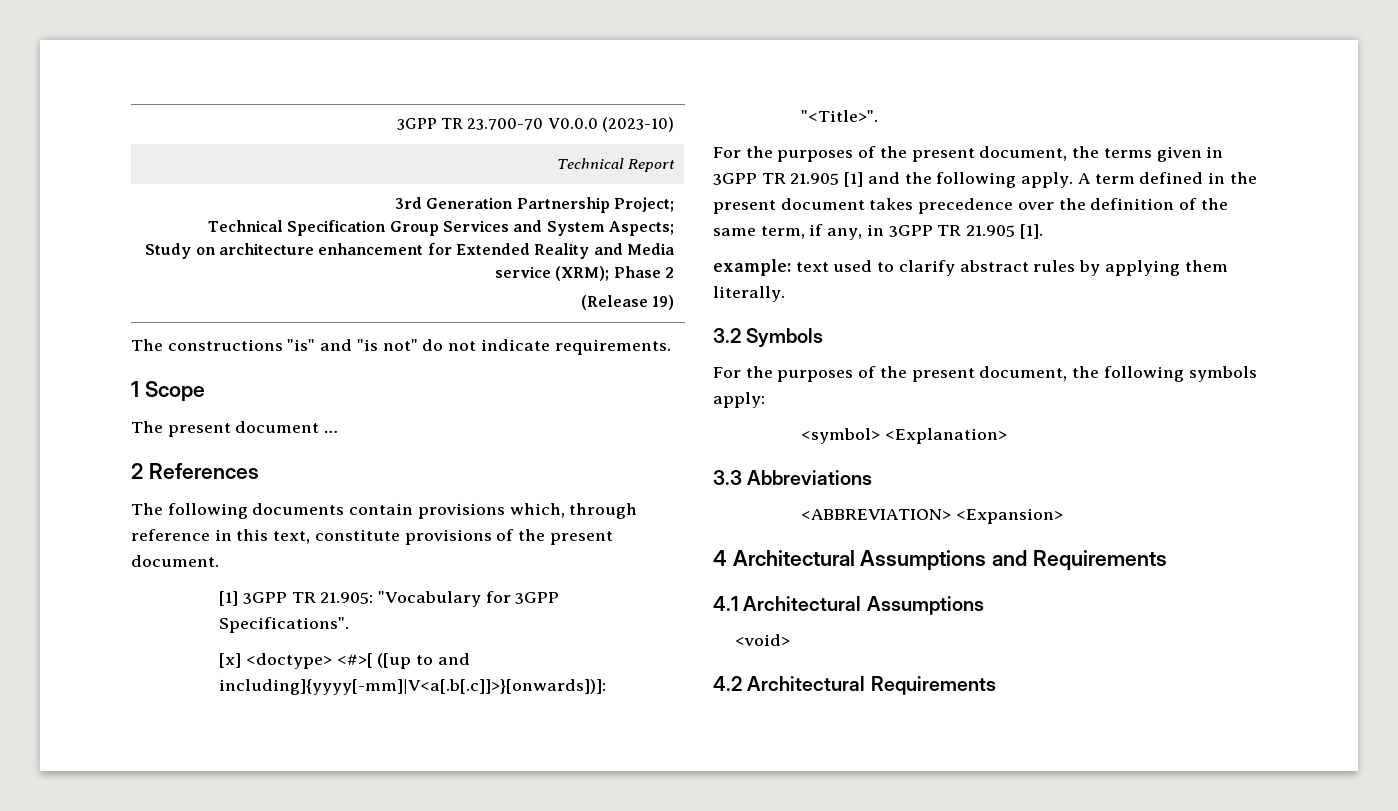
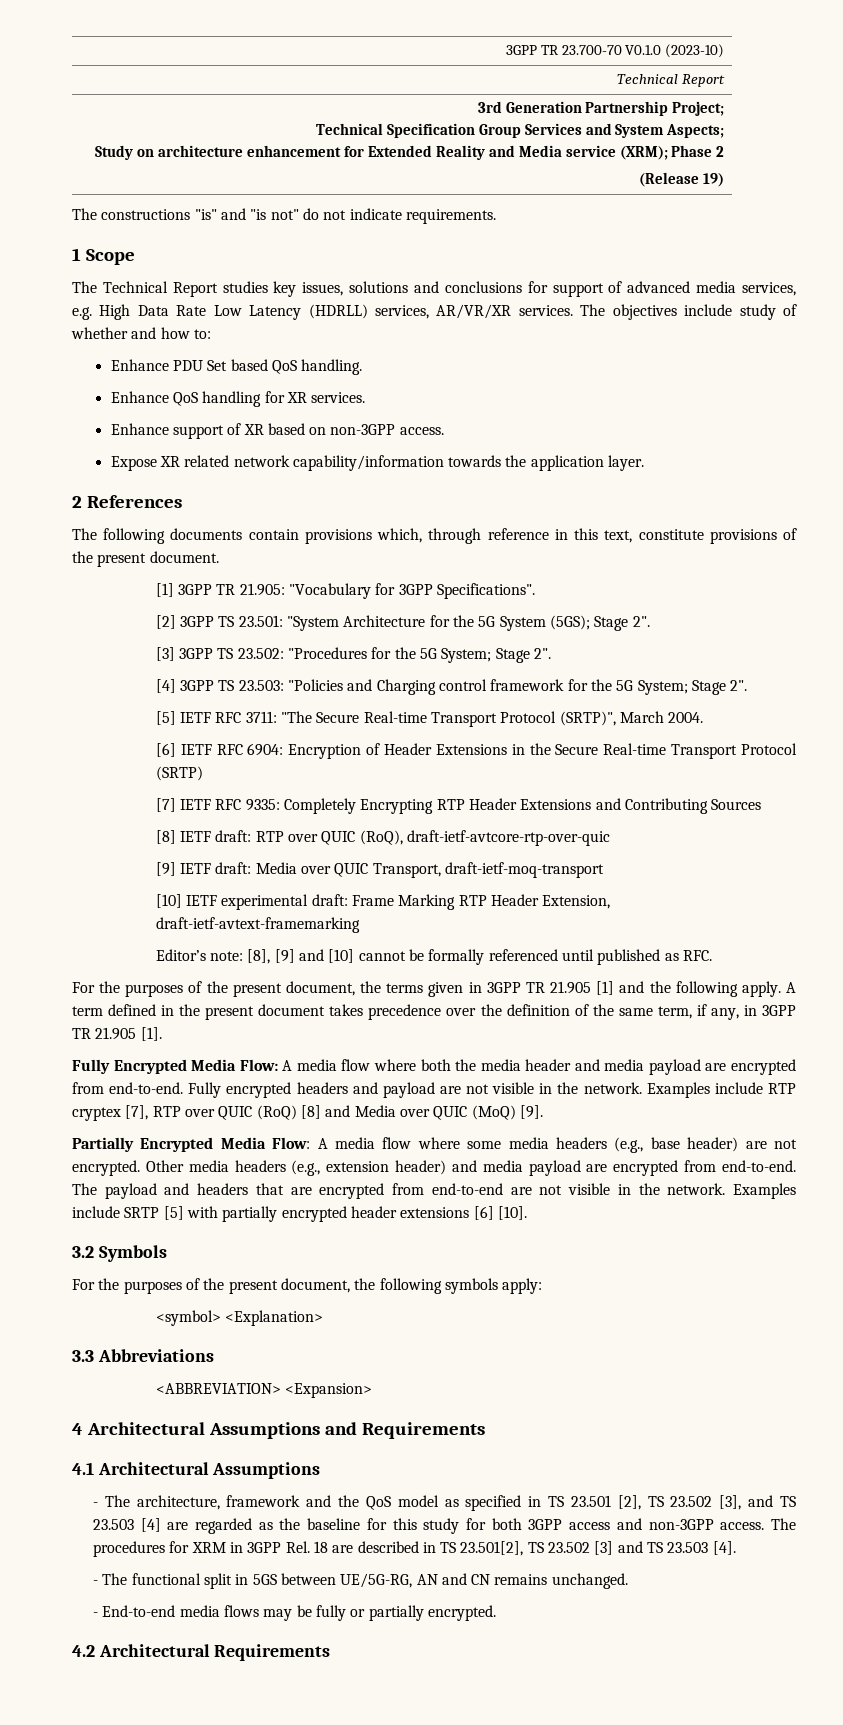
[547,118,598,129] V0.0.0 -> [625,45,662,55] V0.1.0
[167,421,339,437] present document … -> [102,281,796,297] [72,304,798,320] [71,327,211,339] [110,359,363,375] [110,391,366,407] [110,423,444,439] [110,455,645,471] Technical Report studies key issues, solutions and conclusions for support of advanced media services, e.g. High Data Rate Low Latency (HDRLL) services, AR/VR/XR services. The objectives include study of whether and how to: // Enhance PDU Set based QoS handling. // Enhance QoS handling for XR services. // Enhance support of XR based on non-3GPP access. // Expose XR related network capability/information towards the application layer.
[219,653,470,669] [219,679,607,695] [801,110,879,122] [x] <doctype> <#>[ ([up to and including]{yyyy[-mm]|V<a[.b[.c]]>}[onwards])]: "<Title>". -> [155,615,650,631] [155,647,551,663] [155,679,748,695] [155,711,704,727] [155,743,797,759] [155,766,203,781] [155,798,762,814] [155,830,611,846] [155,862,605,878] [155,894,611,910] [155,917,360,933] [155,949,712,965] [2] 3GPP TS 23.501: "System Architecture for the 5G System (5GS); Stage 2". // [3] 3GPP TS 23.502: "Procedures for the 5G System; Stage 2". // [4] 3GPP TS 23.503: "Policies and Charging control framework for the 5G System; Stage 2". // [5] IETF RFC 3711: "The Secure Real-time Transport Protocol (SRTP)", March 2004. // [6] IETF RFC 6904: Encryption of Header Extensions in the Secure Real-time Transport Protocol (SRTP) // [7] IETF RFC 9335: Completely Encrypting RTP Header Extensions and Contributing Sources // [8] IETF draft: RTP over QUIC (RoQ), draft-ietf-avtcore-rtp-over-quic // [9] IETF draft: Media over QUIC Transport, draft-ietf-moq-transport // [10] IETF experimental draft: Frame Marking RTP Header Extension, draft-ietf-avtext-framemarking // Editor’s note: [8], [9] and [10] cannot be formally referenced until published as RFC.
[713,259,1228,276] [713,286,785,302] example: text used to clarify abstract rules by applying them literally. -> [72,1059,796,1075] [72,1082,796,1098] [72,1105,543,1121] [72,1137,797,1153] [72,1160,796,1176] [72,1183,797,1199] [72,1206,527,1222] Fully Encrypted Media Flow: A media flow where both the media header and media payload are encrypted from end-to-end. Fully encrypted headers and payload are not visible in the network. Examples include RTP cryptex [7], RTP over QUIC (RoQ) [8] and Media over QUIC (MoQ) [9]. // Partially Encrypted Media Flow: A media flow where some media headers (e.g., base header) are not encrypted. Other media headers (e.g., extension header) and media payload are encrypted from end-to-end. The payload and headers that are encrypted from end-to-end are not visible in the network. Examples include SRTP [5] with partially encrypted header extensions [6] [10].
[735,634,791,646] <void> -> [92,1495,797,1511] [92,1518,796,1534] [92,1541,736,1557] [92,1573,628,1589] [92,1605,496,1621] - The architecture, framework and the QoS model as specified in TS 23.501 [2], TS 23.502 [3], and TS 23.503 [4] are regarded as the baseline for this study for both 3GPP access and non-3GPP access. The procedures for XRM in 3GPP Rel. 18 are described in TS 23.501[2], TS 23.502 [3] and TS 23.503 [4]. // - The functional split in 5GS between UE/5G-RG, AN and CN remains unchanged. // - End-to-end media flows may be fully or partially encrypted.

